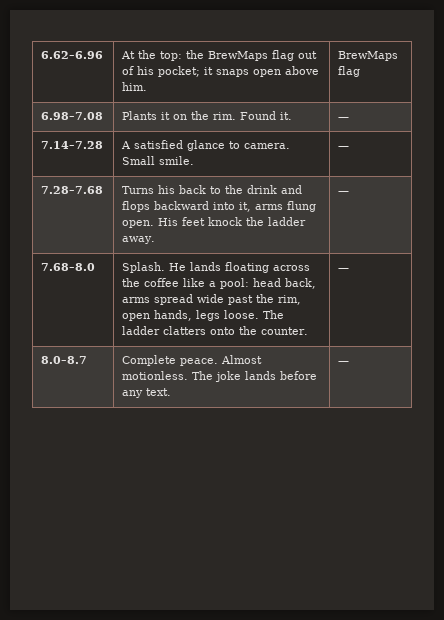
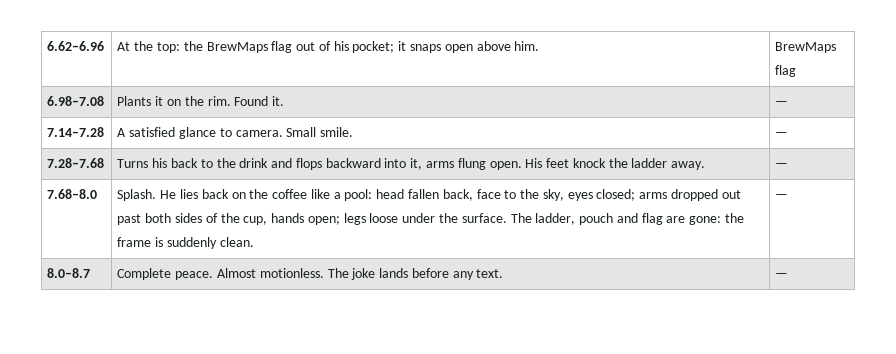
[190,262,311,273] lands floating across -> [179,189,246,199] lies back on
[285,278,317,289] [122,294,302,305] [122,310,285,321] [122,326,309,335] back, arms spread wide past the rim, open hands, legs loose. The ladder clatters onto the counter. -> [407,189,741,201] [117,213,744,225] [117,237,254,249] fallen back, face to the sky, eyes closed; arms dropped out past both sides of the cup, hands open; legs loose under the surface. The ladder, pouch and flag are gone: the frame is suddenly clean.

